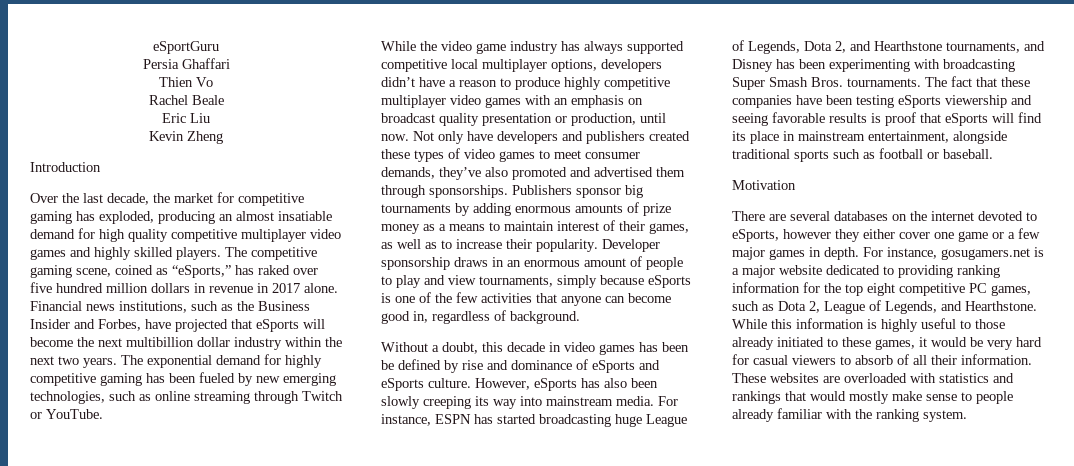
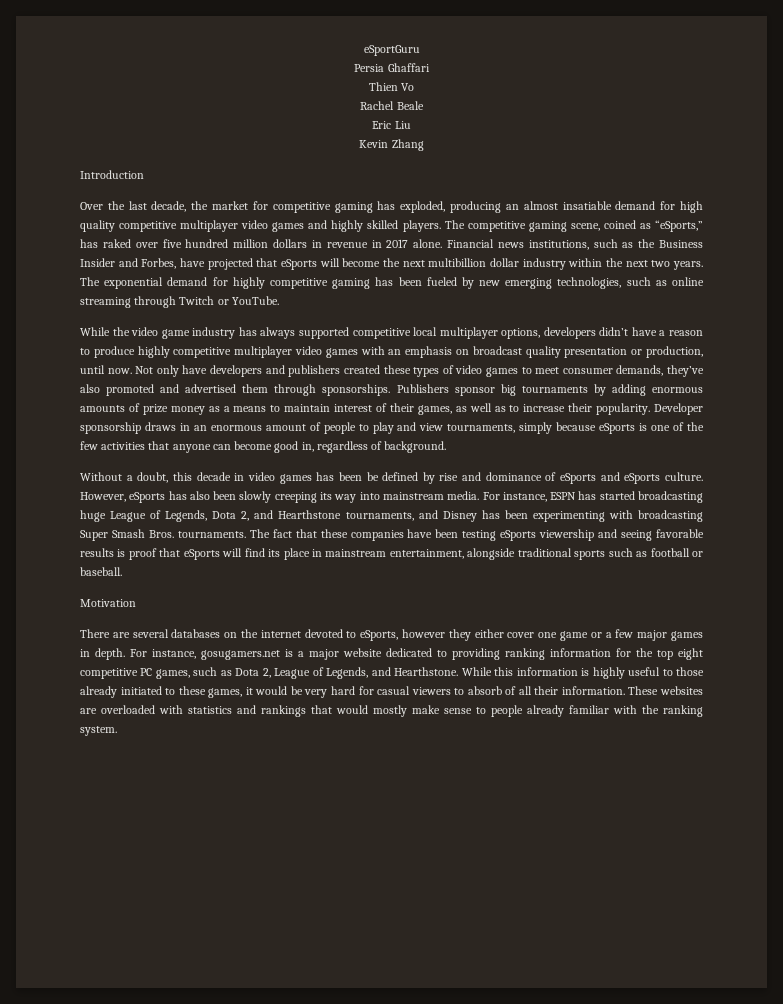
[187,131,223,144] Zheng -> [391,139,424,151] Zhang

